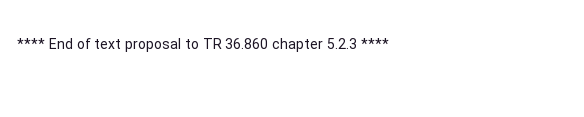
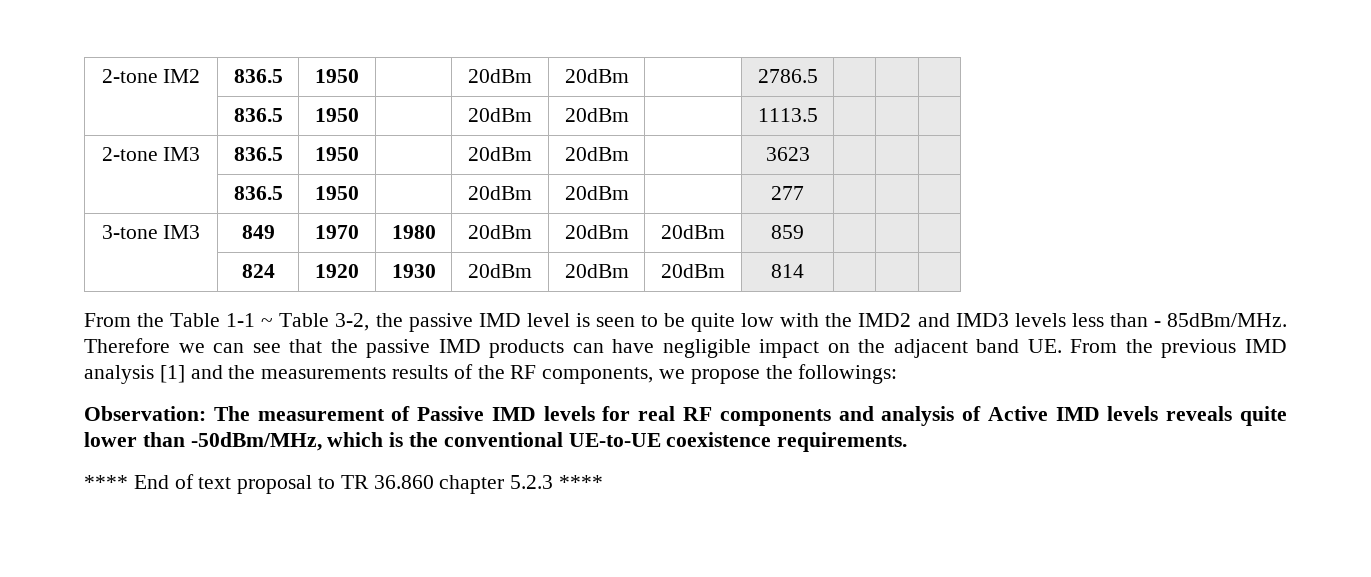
(17, 43) none -> [101,69,201,83] [233,69,283,83] [315,69,359,83] [468,69,532,83] [564,69,629,83] [757,69,818,83] [233,108,283,122] [315,108,359,122] [468,108,532,122] [564,108,629,122] [757,108,818,122] [101,147,201,161] [233,147,283,161] [315,147,359,161] [468,147,532,161] [564,147,629,161] [765,147,810,161] [233,186,283,200] [315,186,359,200] [468,186,532,200] [564,186,629,200] [771,186,804,200] [101,225,201,239] [241,225,275,239] [315,225,359,239] [391,225,436,239] [468,225,532,239] [564,225,629,239] [661,225,725,239] [771,225,804,239] [241,264,275,278] [315,264,359,278] [391,264,436,278] [468,264,532,278] [564,264,629,278] [661,264,725,278] [771,264,804,278] [84,313,1288,332] [84,338,1288,358] [84,364,898,384] [84,406,1288,426] [84,432,908,452] 2-tone IM2 | 836.5 | 1950 | | 20dBm | 20dBm | | 2786.5 | | | // | 836.5 | 1950 | | 20dBm | 20dBm | | 1113.5 | | | // 2-tone IM3 | 836.5 | 1950 | | 20dBm | 20dBm | | 3623 | | | // | 836.5 | 1950 | | 20dBm | 20dBm | | 277 | | | // 3-tone IM3 | 849 | 1970 | 1980 | 20dBm | 20dBm | 20dBm | 859 | | | // | 824 | 1920 | 1930 | 20dBm | 20dBm | 20dBm | 814 | | | // From the Table 1-1 ~ Table 3-2, the passive IMD level is seen to be quite low with the IMD2 and IMD3 levels less than - 85dBm/MHz. Therefore we can see that the passive IMD products can have negligible impact on the adjacent band UE. From the previous IMD analysis [1] and the measurements results of the RF components, we propose the followings: // Observation: The measurement of Passive IMD levels for real RF components and analysis of Active IMD levels reveals quite lower than -50dBm/MHz, which is the conventional UE-to-UE coexistence requirements. //

